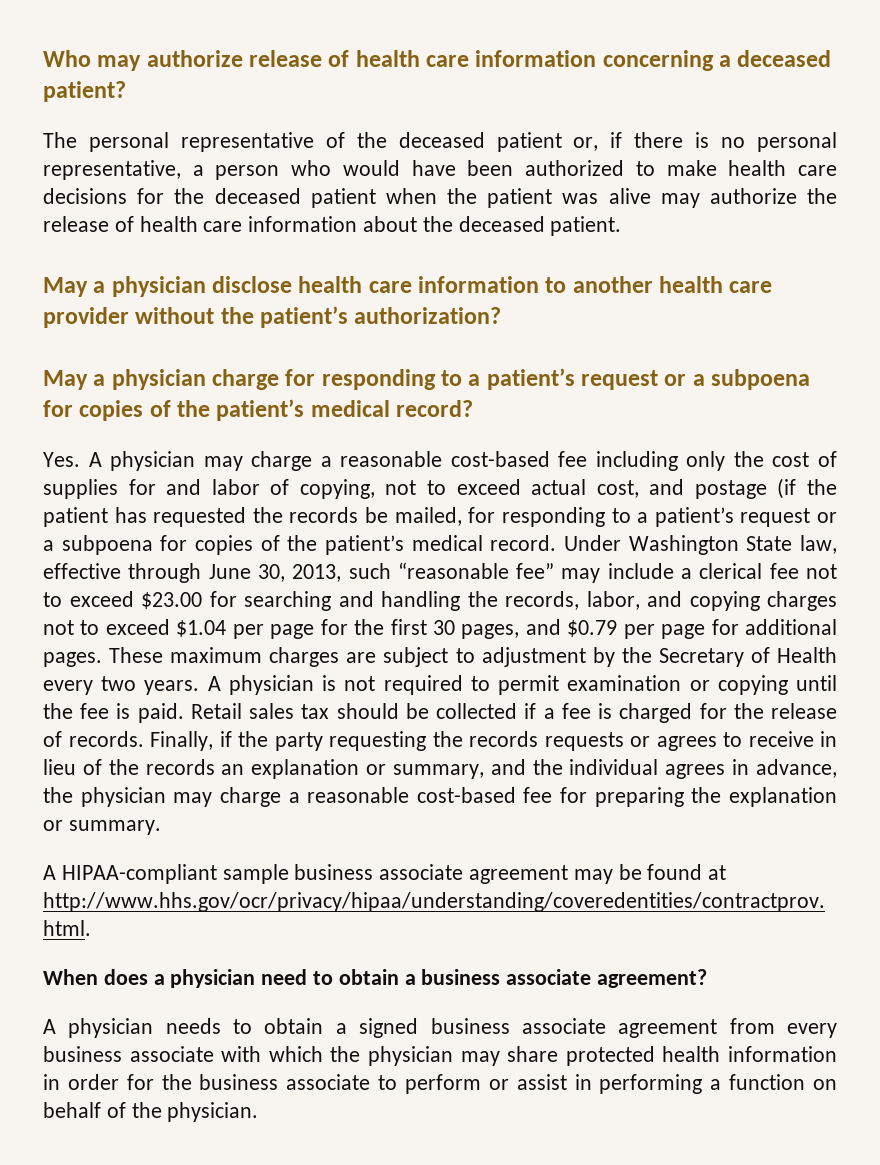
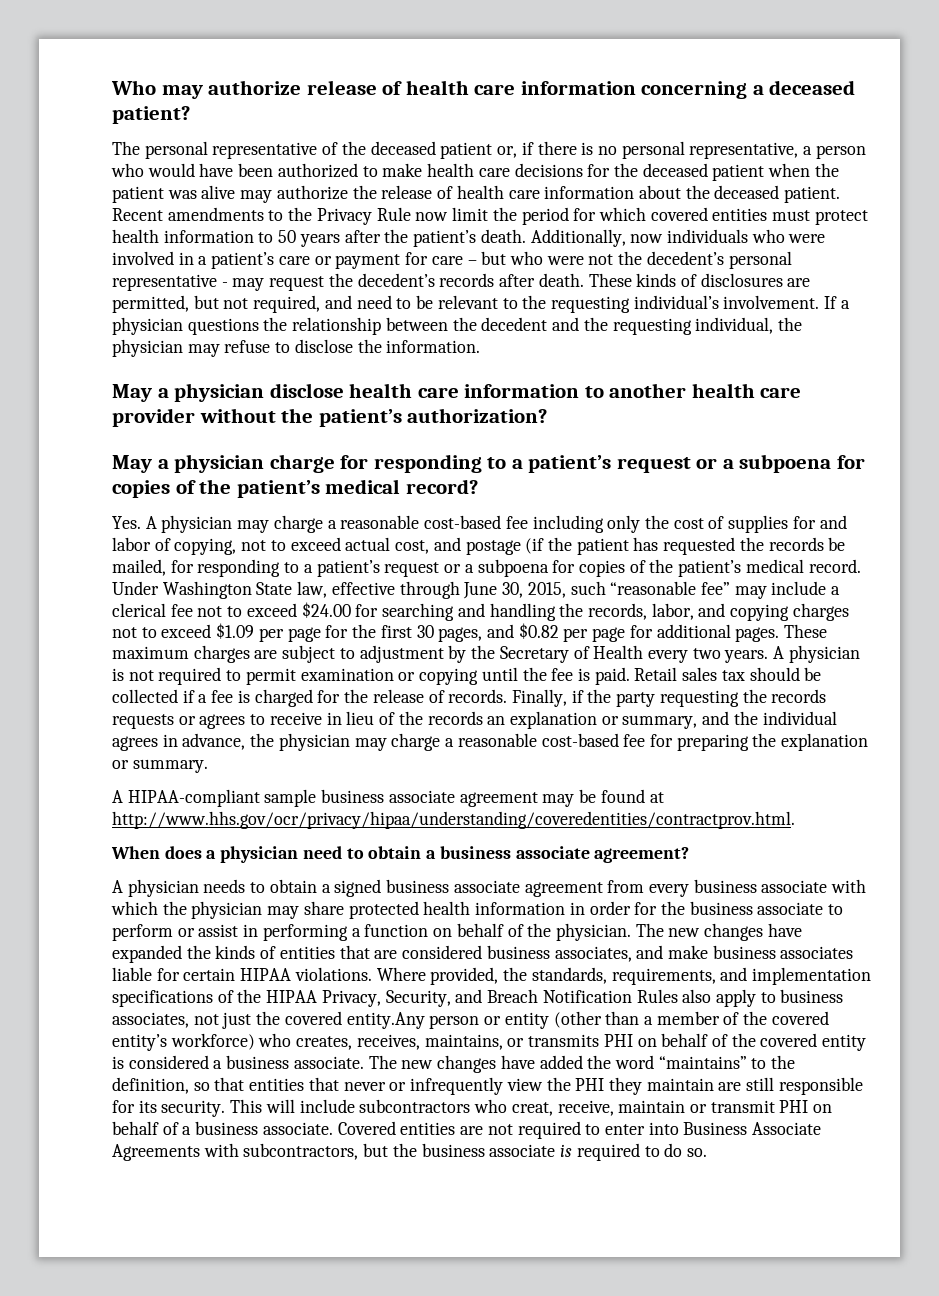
(622, 226) none -> [112,207,868,225] [112,229,826,247] [112,251,792,269] [112,273,811,291] [112,295,850,313] [112,317,802,335] [112,339,481,357] Recent amendments to the Privacy Rule now limit the period for which covered entities must protect health information to 50 years after the patient’s death. Additionally, now individuals who were involved in a patient’s care or payment for care – but who were not the decedent’s personal representative - may request the decedent’s records after death. These kinds of disclosures are permitted, but not required, and need to be relevant to the requesting individual’s involvement. If a physician questions the relationship between the decedent and the requesting individual, the physician may refuse to disclose the information.
[292,564,342,582] 2013, -> [527,582,566,598] 2015,
[141,592,202,609] $23.00 -> [301,602,351,618] $24.00
[176,620,227,637] $1.04 -> [216,623,255,639] $1.09
[567,620,618,637] $0.79 -> [518,623,559,639] $0.82
(259, 1112) none -> [635,923,802,941] [112,945,854,963] [112,967,871,985] [112,989,844,1007] [112,1011,829,1029] [112,1033,867,1051] [112,1055,796,1073] [112,1077,863,1095] [112,1099,833,1117] [112,1121,822,1139] [112,1143,707,1161] The new changes have expanded the kinds of entities that are considered business associates, and make business associates liable for certain HIPAA violations. Where provided, the standards, requirements, and implementation specifications of the HIPAA Privacy, Security, and Breach Notification Rules also apply to business associates, not just the covered entity.Any person or entity (other than a member of the covered entity’s workforce) who creates, receives, maintains, or transmits PHI on behalf of the covered entity is considered a business associate. The new changes have added the word “maintains” to the definition, so that entities that never or infrequently view the PHI they maintain are still responsible for its security. This will include subcontractors who creat, receive, maintain or transmit PHI on behalf of a business associate. Covered entities are not required to enter into Business Associate Agreements with subcontractors, but the business associate is required to do so.

